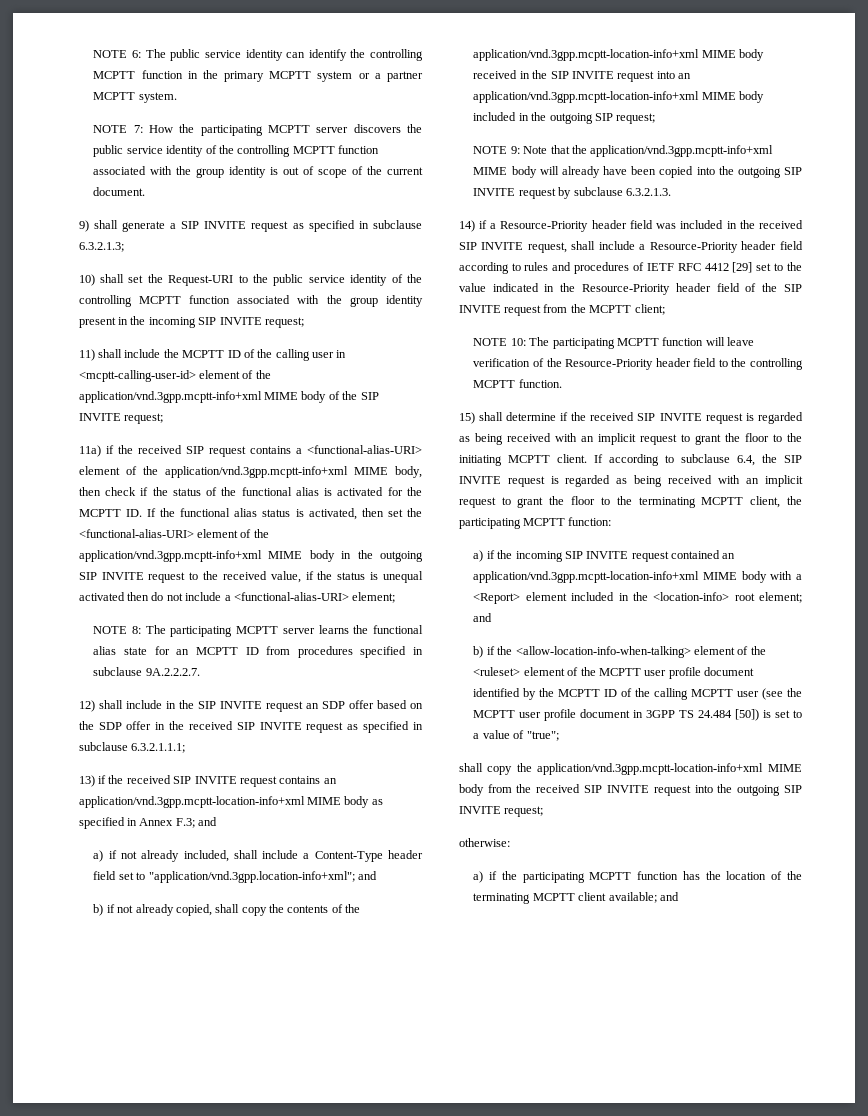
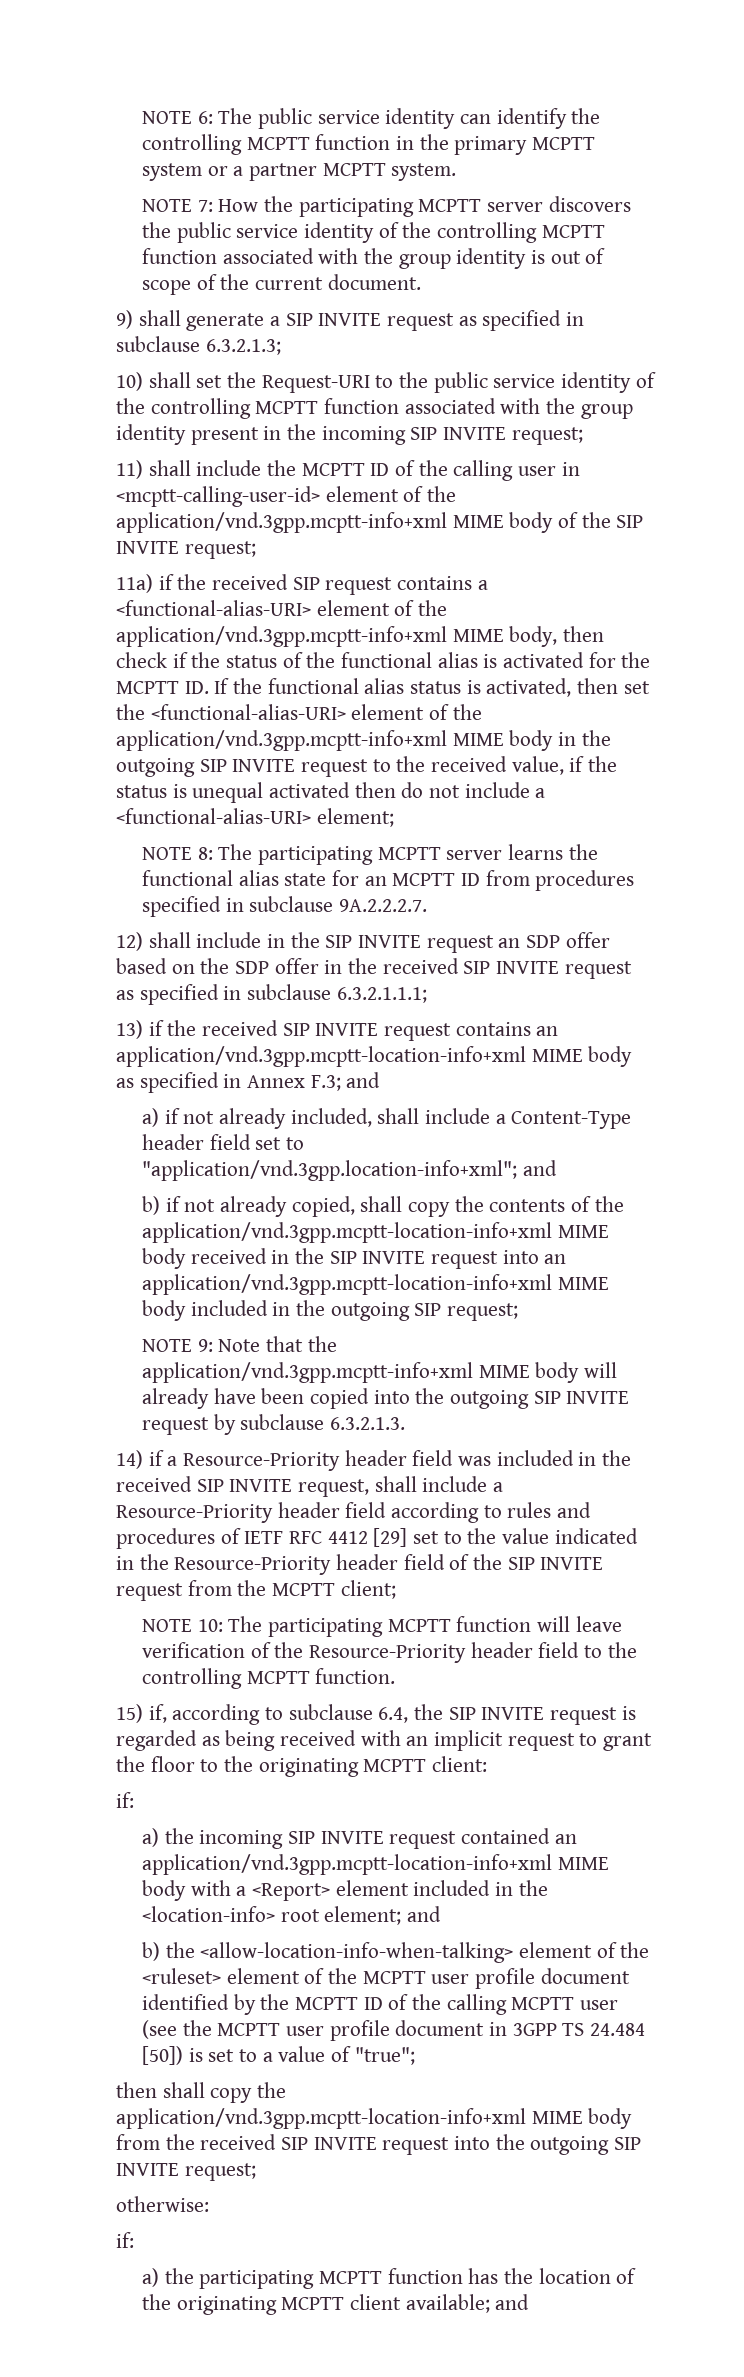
[478,412,803,424] [458,433,803,445] [458,454,603,466] shall determine if the received SIP INVITE request is regarded as being received with an implicit request to grant the floor to the initiating MCPTT client. If -> [148,1704,167,1723] if,
[638,496,802,508] [458,517,612,529] [473,550,495,562] terminating MCPTT client, the participating MCPTT function: // a) if -> [258,1756,488,1777] [115,1792,134,1808] [141,1828,159,1847] originating MCPTT client: // if: // a)
[486,646,495,655] if -> (160, 1951) none
(559, 736) none -> [115,2082,157,2098] then
[473,871,498,883] // a) if -> [115,2232,134,2248] [141,2268,159,2287] // if: // a)
[473,893,531,904] terminating -> [176,2296,277,2315] originating

